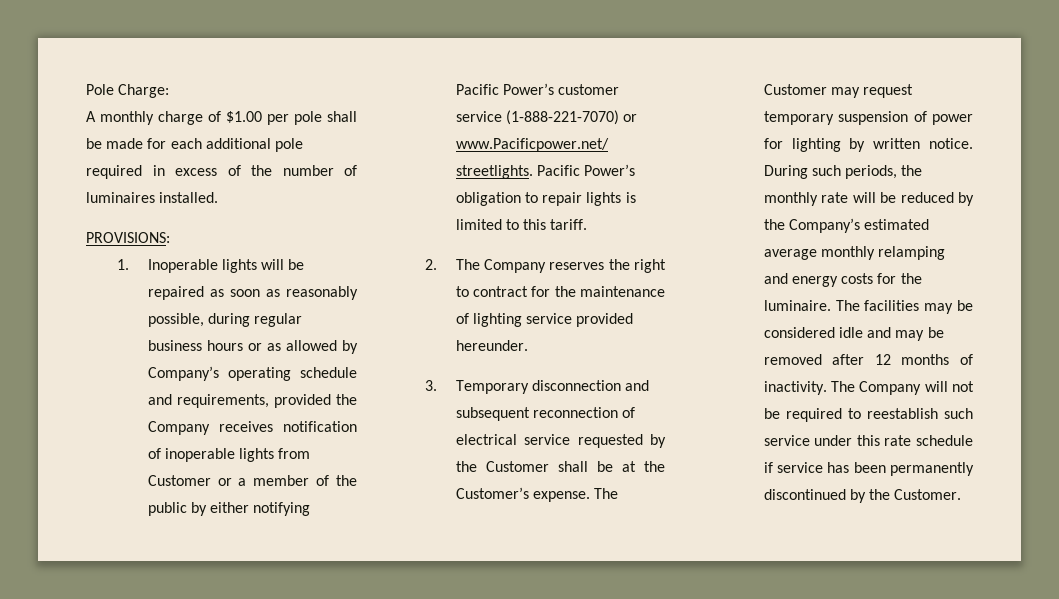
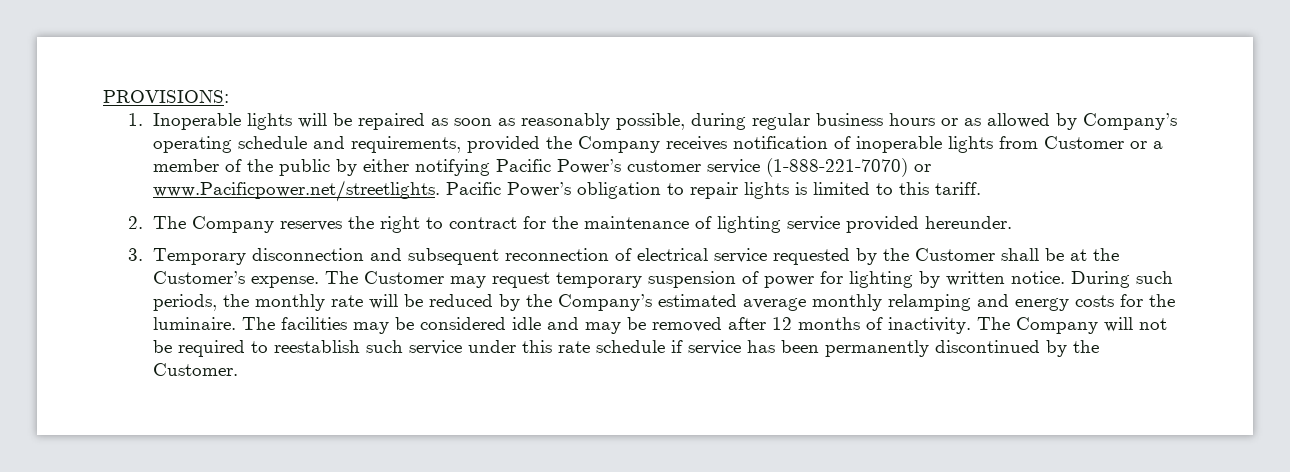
[86,84,170,98] [86,111,357,125] [86,138,303,152] [86,165,357,179] [86,192,219,203] Pole Charge: // A monthly charge of $1.00 per pole shall be made for each additional pole required in excess of the number of luminaires installed. // -> (103, 96) none

